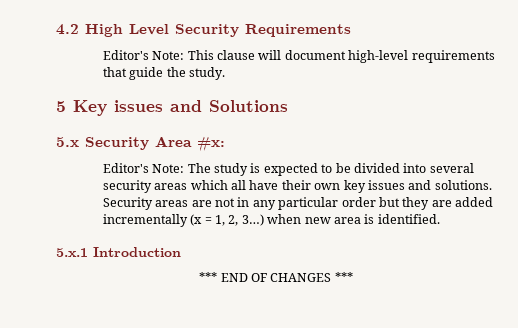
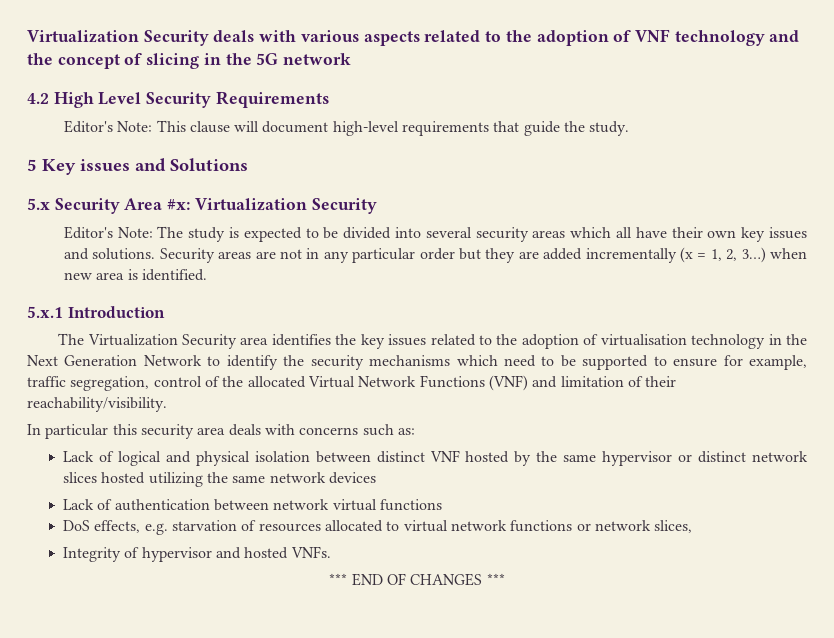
(56, 29) none -> [27,29,800,46] [27,53,352,69] Virtualization Security deals with various aspects related to the adoption of VNF technology and the concept of slicing in the 5G network //
(225, 144) none -> [194,198,377,214] Virtualization Security
(181, 252) none -> [58,333,807,349] [27,355,807,370] [27,375,677,391] [27,397,167,412] [27,424,415,439] [63,450,809,466] [63,472,376,487] [63,499,442,511] [63,520,693,535] [63,546,331,562] // The Virtualization Security area identifies the key issues related to the adoption of virtualisation technology in the Next Generation Network to identify the security mechanisms which need to be supported to ensure for example, traffic segregation, control of the allocated Virtual Network Functions (VNF) and limitation of their reachability/visibility. // In particular this security area deals with concerns such as: // Lack of logical and physical isolation between distinct VNF hosted by the same hypervisor or distinct network slices hosted utilizing the same network devices // Lack of authentication between network virtual functions // DoS effects, e.g. starvation of resources allocated to virtual network functions or network slices, // Integrity of hypervisor and hosted VNFs.

